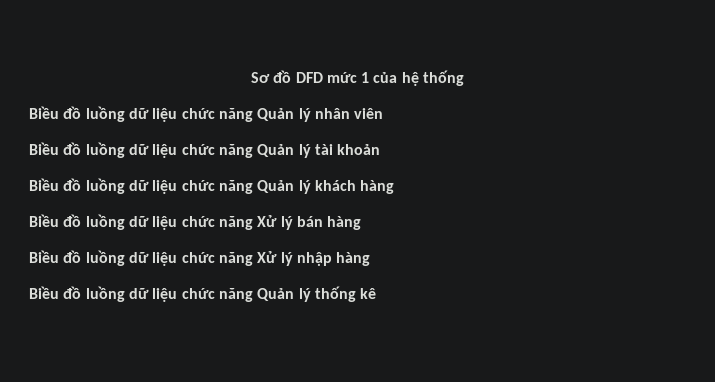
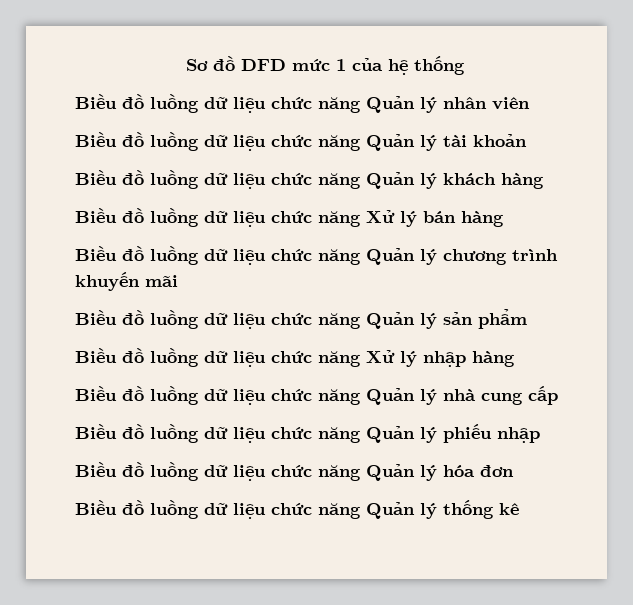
(362, 223) none -> [75,246,558,265] [75,272,178,291] [75,309,527,329] // Biều đồ luồng dữ liệu chức năng Quản lý chương trình khuyến mãi // Biều đồ luồng dữ liệu chức năng Quản lý sản phẩm
(371, 259) none -> [75,386,558,405] [75,424,540,443] [75,462,514,481] // Biều đồ luồng dữ liệu chức năng Quản lý nhà cung cấp // Biều đồ luồng dữ liệu chức năng Quản lý phiếu nhập // Biều đồ luồng dữ liệu chức năng Quản lý hóa đơn

